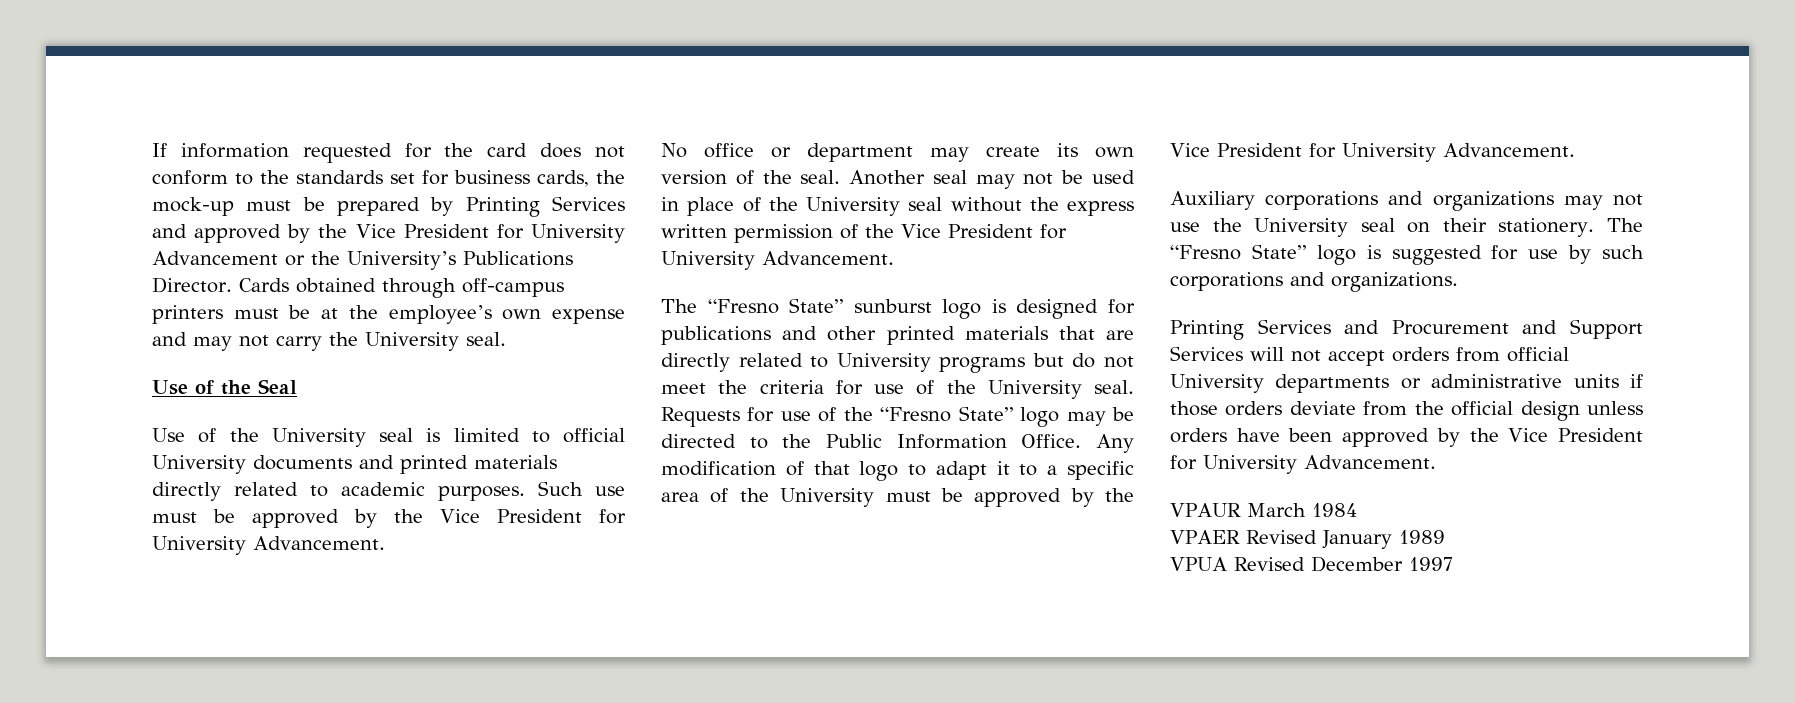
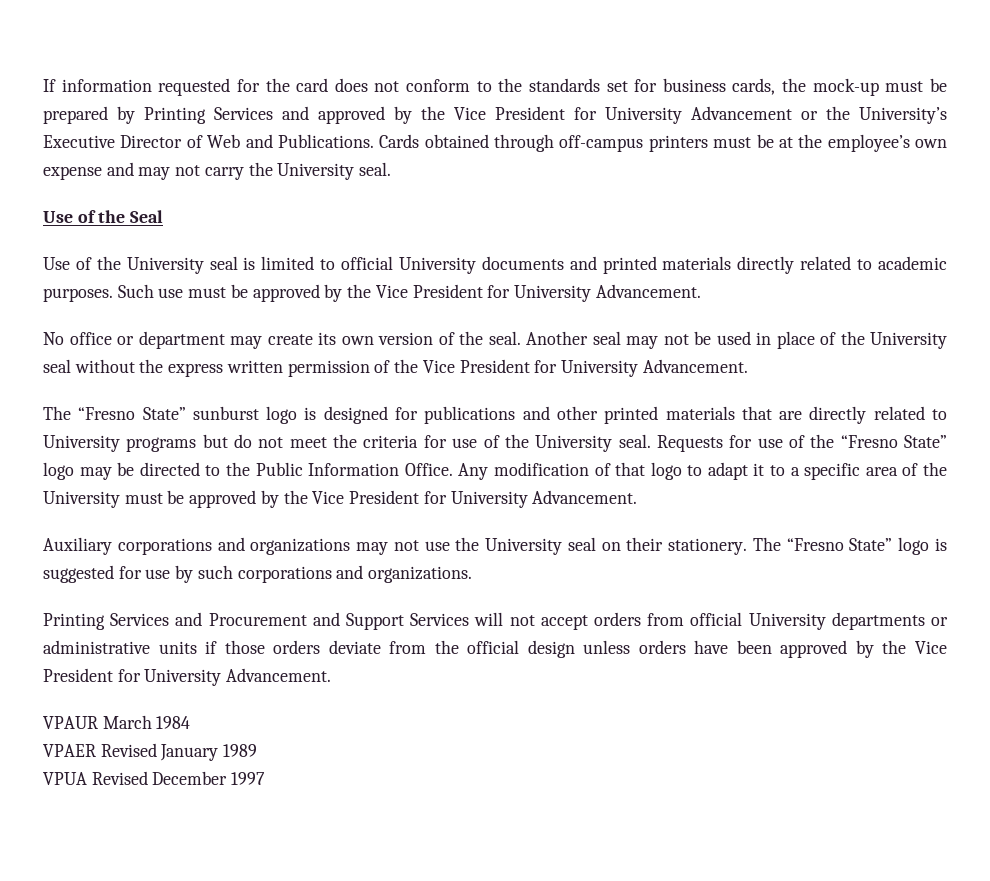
[463,251,573,266] [152,277,232,293] Publications Director. -> [43,134,374,148] Executive Director of Web and Publications.

